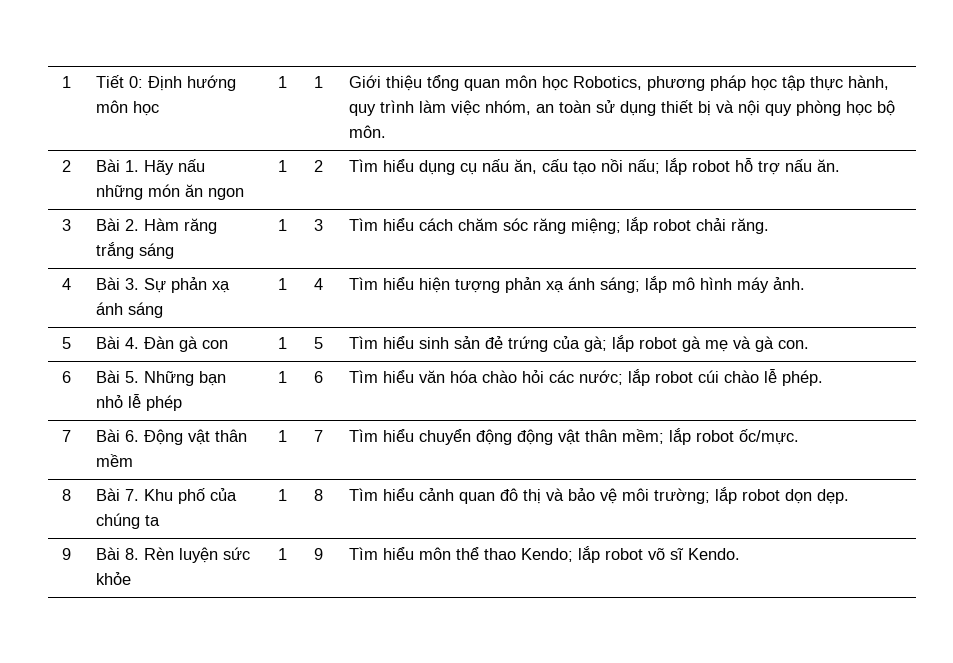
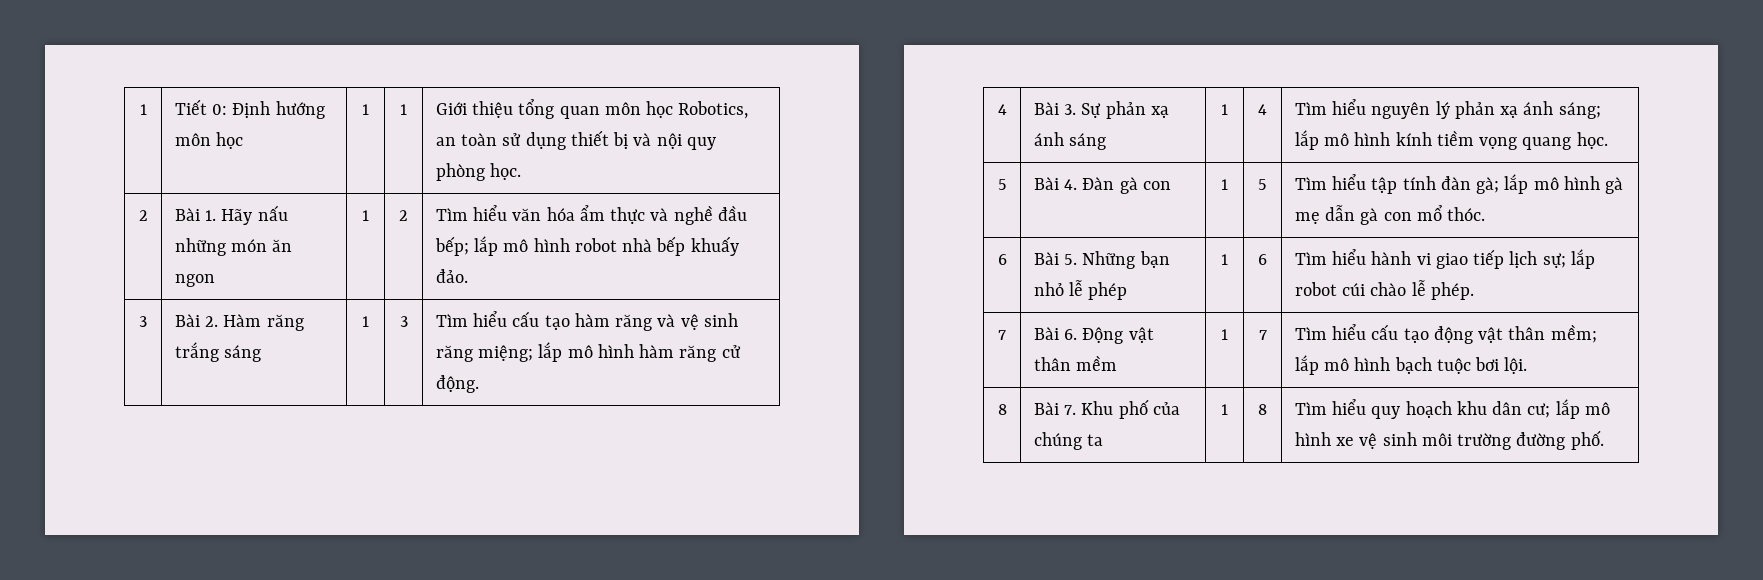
[646,75,889,91] [348,100,531,116] phương pháp học tập thực hành, quy trình làm việc nhóm, -> (749, 110) none
[845,100,895,116] [348,125,386,138] học bộ môn. -> [490,163,522,180] học.
[418,158,840,175] dụng cụ nấu ăn, cấu tạo nồi nấu; lắp robot hỗ trợ nấu ăn. -> [512,205,747,225] [434,236,739,256] [435,269,468,283] văn hóa ẩm thực và nghề đầu bếp; lắp mô hình robot nhà bếp khuấy đảo.
[418,217,769,234] cách chăm sóc răng miệng; lắp robot chải răng. -> [512,311,738,331] [435,342,741,362] [435,375,479,393] cấu tạo hàm răng và vệ sinh răng miệng; lắp mô hình hàm răng cử động.
[418,277,500,293] hiện tượng -> [1371,101,1450,119] nguyên lý
[736,277,805,293] máy ảnh. -> [1395,130,1608,150] kính tiềm vọng quang học.
[418,335,809,352] sinh sản đẻ trứng của gà; lắp robot gà mẹ và gà con. -> [1371,174,1624,194] [1294,205,1486,225] tập tính đàn gà; lắp mô hình gà mẹ dẫn gà con mổ thóc.
[418,370,623,385] văn hóa chào hỏi các nước; -> [1371,249,1566,269] hành vi giao tiếp lịch sự;
[418,429,512,445] chuyển động -> [1371,324,1429,343] cấu tạo
[695,429,799,445] robot ốc/mực. -> [1324,357,1528,374] mô hình bạch tuộc bơi lội.
[418,487,849,504] [61,548,71,560] [95,547,250,563] [95,572,131,585] [278,548,287,560] [314,548,323,560] [348,546,740,563] cảnh quan đô thị và bảo vệ môi trường; lắp robot dọn dẹp. // 9 | Bài 8. Rèn luyện sức khỏe | 1 | 9 | Tìm hiểu môn thể thao Kendo; lắp robot võ sĩ Kendo. -> [1371,399,1610,419] [1294,430,1604,450] quy hoạch khu dân cư; lắp mô hình xe vệ sinh môi trường đường phố.

